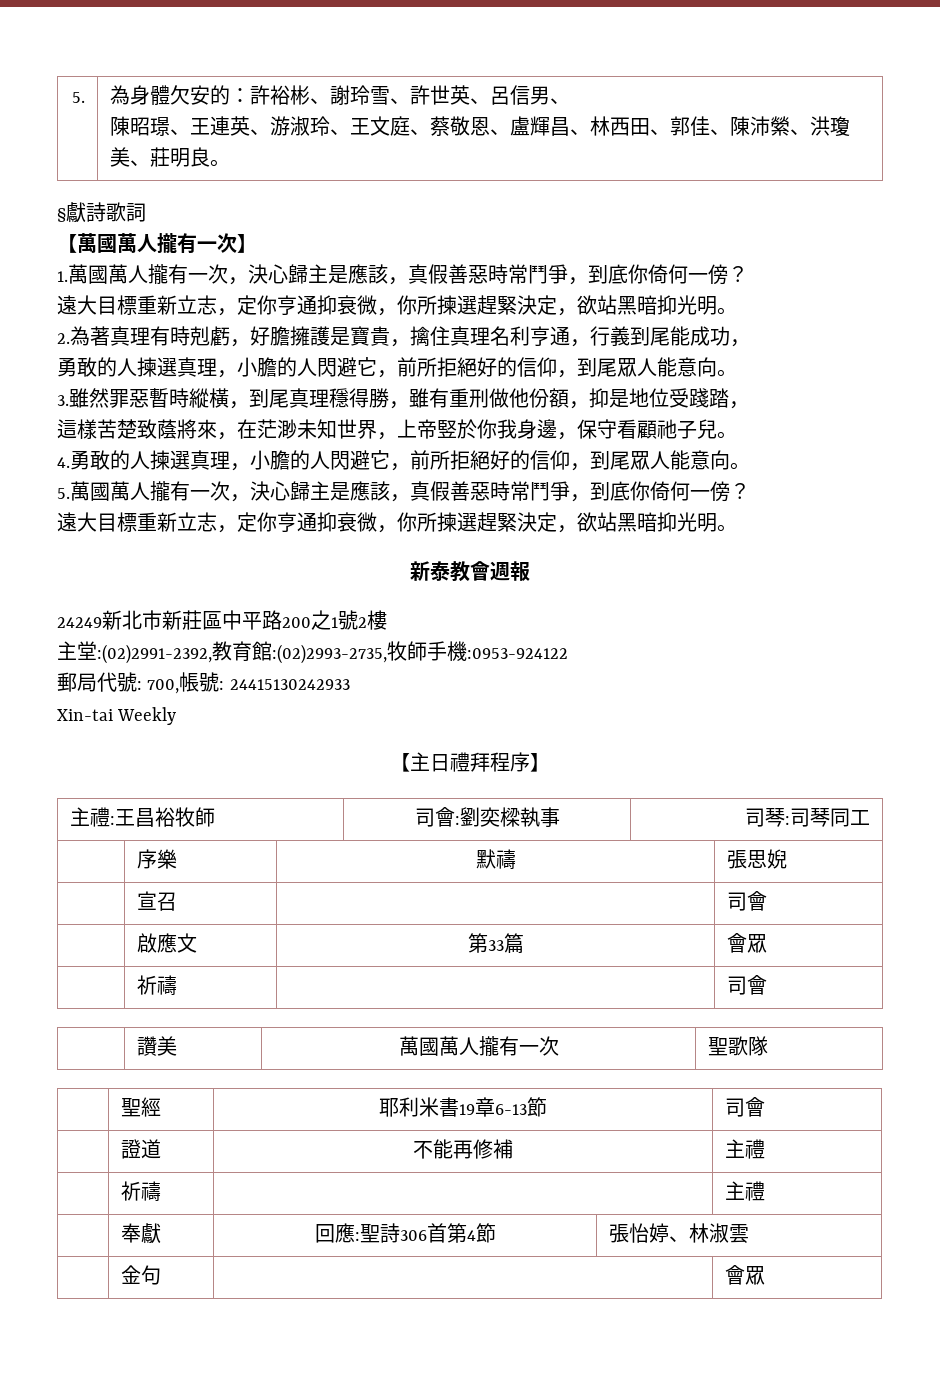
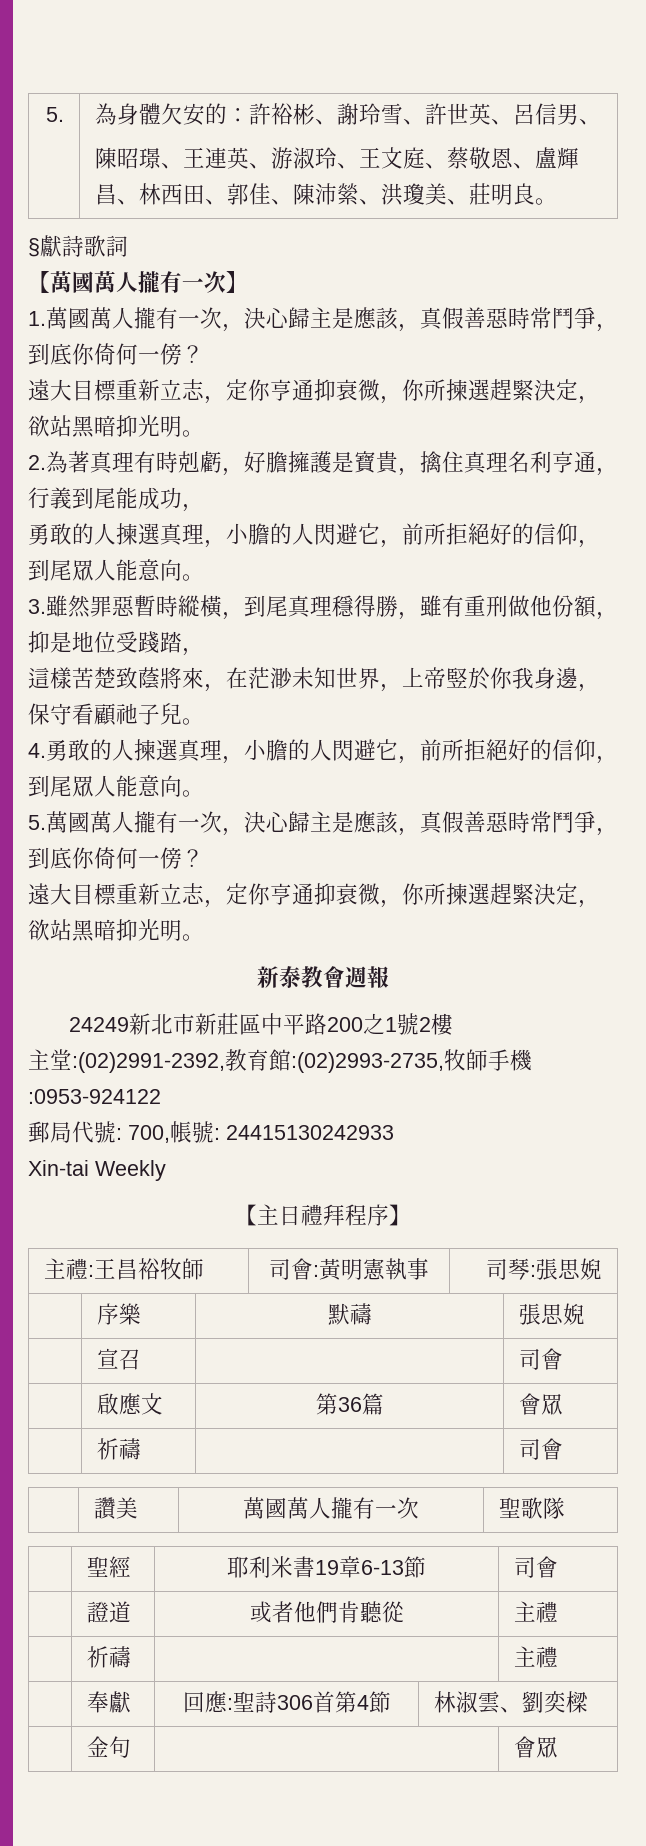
[459,807,520,827] 劉奕樑 -> [319,1258,385,1281] 黃明憲
[789,808,870,827] 司琴同工 -> [535,1258,602,1280] 張思婗
[487,940,504,951] 33 -> [337,1397,362,1412] 36
[413,1139,513,1159] 不能再修補 -> [249,1601,404,1623] 或者他們肯聽從
[609,1223,690,1243] 張怡婷、 -> (391, 1702) none
(750, 1233) none -> [500,1691,590,1713] 、劉奕樑

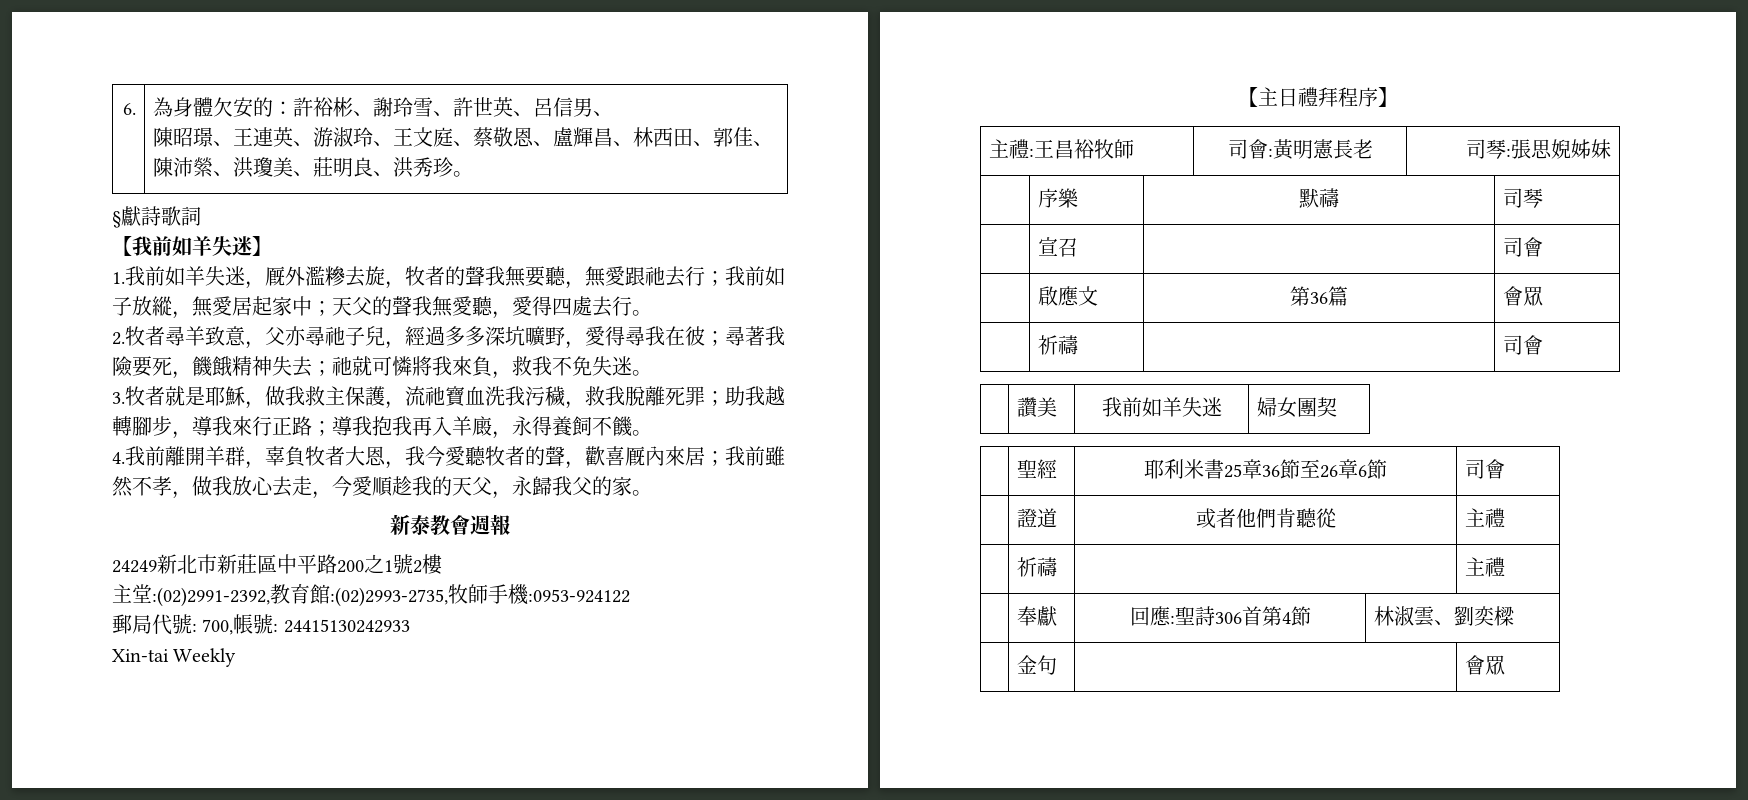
[45,107,64,122] 5. -> [122,103,136,115] 6.
(536, 194) none -> [373,157,454,178] 、洪秀珍
[50,271,248,293] [28,307,618,332] [28,343,204,365] [28,379,600,404] [28,415,204,438] [28,451,618,476] [28,487,204,512] [28,523,600,548] [28,559,204,581] [28,595,618,620] [28,631,204,656] [28,667,600,692] [28,703,204,726] [28,739,618,764] [28,775,204,797] [28,811,618,836] [28,847,204,869] [28,883,600,908] [28,919,182,942] 萬國萬人攏有一次】 // 1.萬國萬人攏有一次，決心歸主是應該，真假善惡時常鬥爭，到底你倚何一傍？ // 遠大目標重新立志，定你亨通抑衰微，你所揀選趕緊決定，欲站黑暗抑光明。 // 2.為著真理有時剋虧，好膽擁護是寶貴，擒住真理名利亨通，行義到尾能成功， // 勇敢的人揀選真理，小膽的人閃避它，前所拒絕好的信仰，到尾眾人能意向。 // 3.雖然罪惡暫時縱橫，到尾真理穩得勝，雖有重刑做他份額，抑是地位受踐踏， // 這樣苦楚致蔭將來，在茫渺未知世界，上帝竪於你我身邊，保守看顧祂子兒。 // 4.勇敢的人揀選真理，小膽的人閃避它，前所拒絕好的信仰，到尾眾人能意向。 // 5.萬國萬人攏有一次，決心歸主是應該，真假善惡時常鬥爭，到底你倚何一傍？ // 遠大目標重新立志，定你亨通抑衰微，你所揀選趕緊決定，欲站黑暗抑光明 -> [132,236,272,256] [112,266,785,289] [112,296,652,319] [112,326,785,349] [112,356,652,379] [112,386,785,409] [112,416,652,439] [112,446,785,469] [112,476,632,499] 我前如羊失迷】 // 1.我前如羊失迷，厩外濫糝去旋，牧者的聲我無要聽，無愛跟祂去行；我前如子放縱，無愛居起家中；天父的聲我無愛聽，愛得四處去行。 // 2.牧者尋羊致意，父亦尋祂子兒，經過多多深坑曠野，愛得尋我在彼；尋著我險要死，饑餓精神失去；祂就可憐將我來負，救我不免失迷。 // 3.牧者就是耶穌，做我救主保護，流祂寶血洗我污穢，救我脫離死罪；助我越轉腳步，導我來行正路；導我抱我再入羊廄，永得養飼不饑。 // 4.我前離開羊群，辜負牧者大恩，我今愛聽牧者的聲，歡喜厩內來居；我前雖然不孝，做我放心去走，今愛順趁我的天父，永歸我父的家
[385,1258,429,1280] 執事 -> [1332,139,1373,159] 長老
(602, 1269) none -> [1570,139,1611,159] 姊妹
[519,1303,586,1325] 張思婗 -> [1503,188,1544,208] 司琴
[243,1497,419,1519] [499,1497,566,1519] [87,1556,132,1578] [227,1556,404,1578] 萬國萬人攏有一次 | 聖歌隊 // | 聖經 | 耶利米書19章6-13 -> [1101,397,1222,417] [1257,397,1338,418] [1017,459,1058,479] [1144,459,1367,479] 我前如羊失迷 | 婦女團契 // | 聖經 | 耶利米書25章36節至26章6

